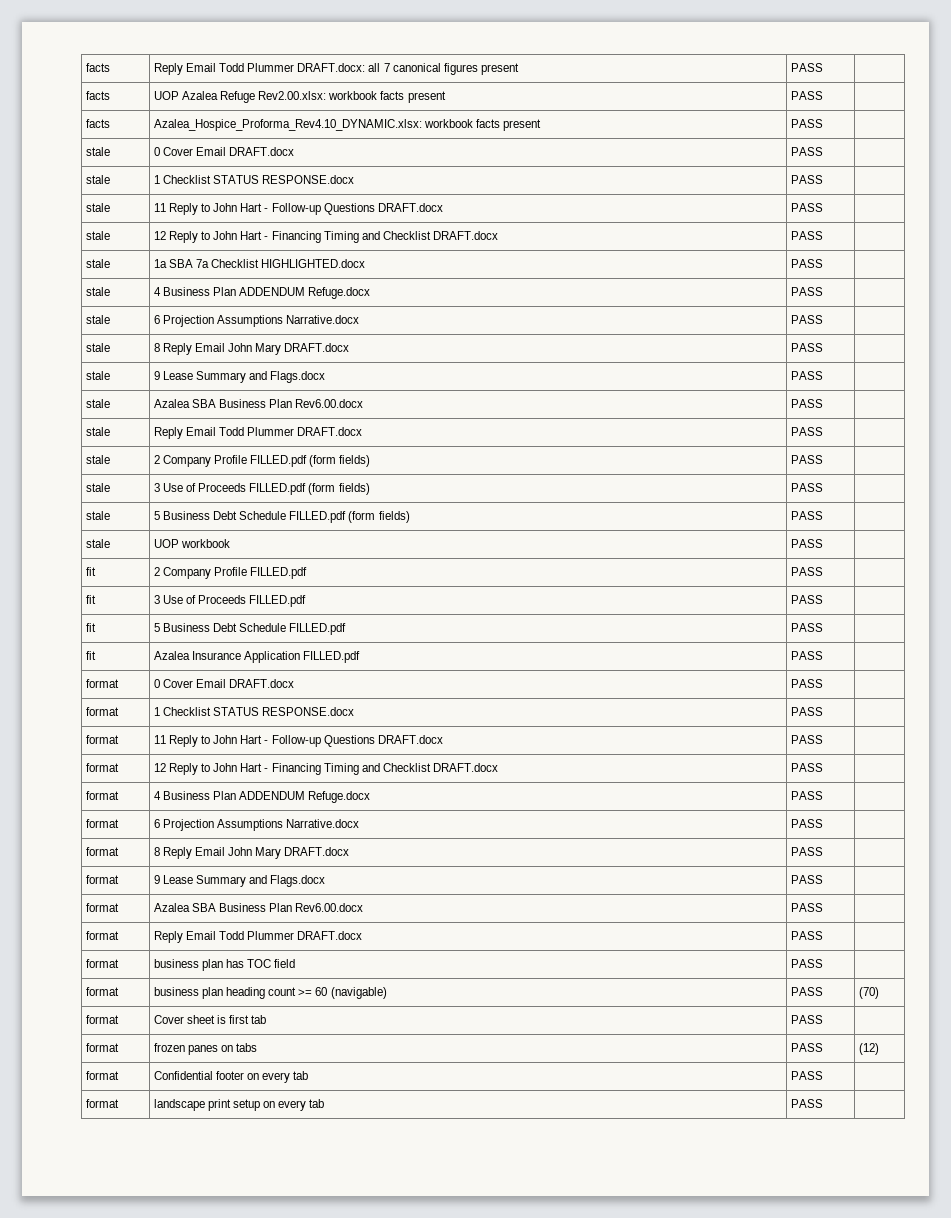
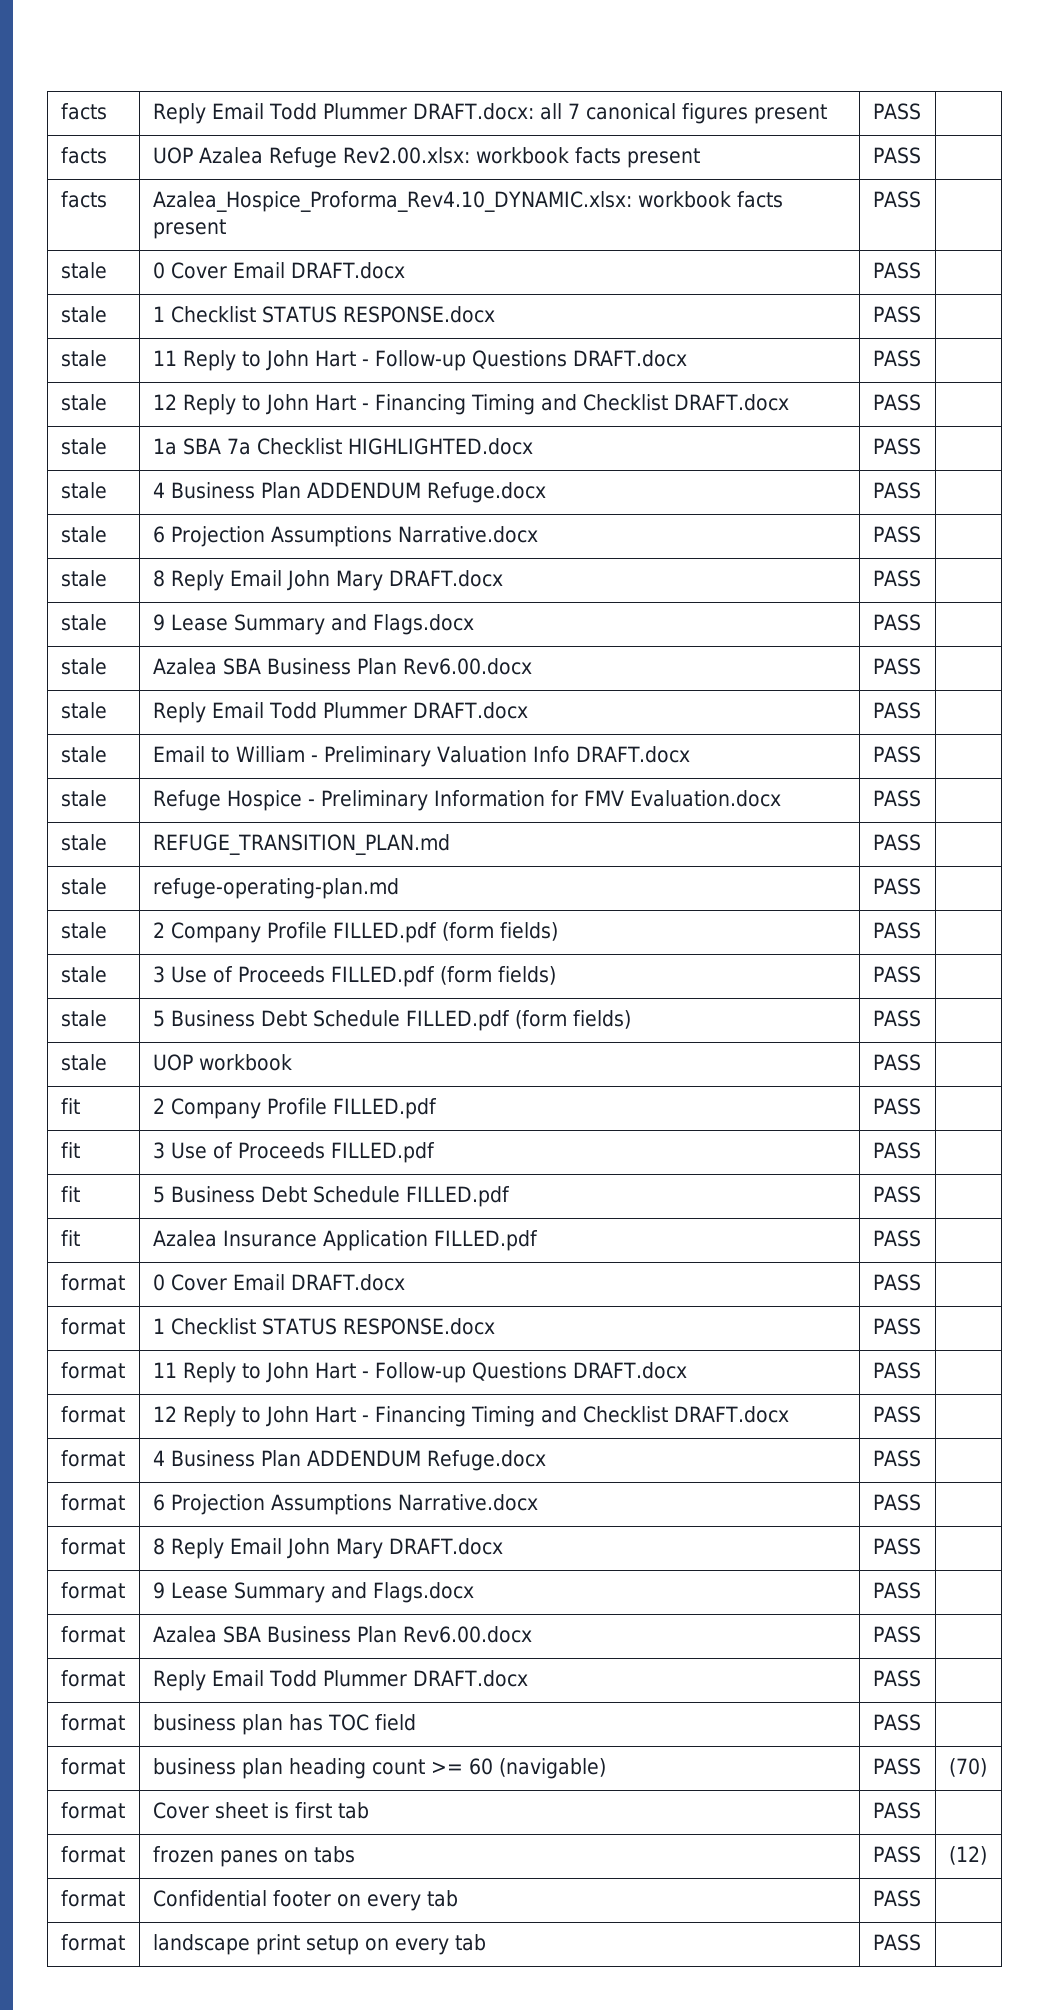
(823, 431) none -> [60,746,107,763] [152,746,691,767] [872,746,921,763] [60,790,107,807] [152,790,781,811] [872,790,921,807] [60,834,107,851] [152,834,450,855] [872,834,921,851] [60,878,107,895] [152,878,399,899] [872,878,921,895] // stale | Email to William - Preliminary Valuation Info DRAFT.docx | PASS | // stale | Refuge Hospice - Preliminary Information for FMV Evaluation.docx | PASS | // stale | REFUGE_TRANSITION_PLAN.md | PASS | // stale | refuge-operating-plan.md | PASS |

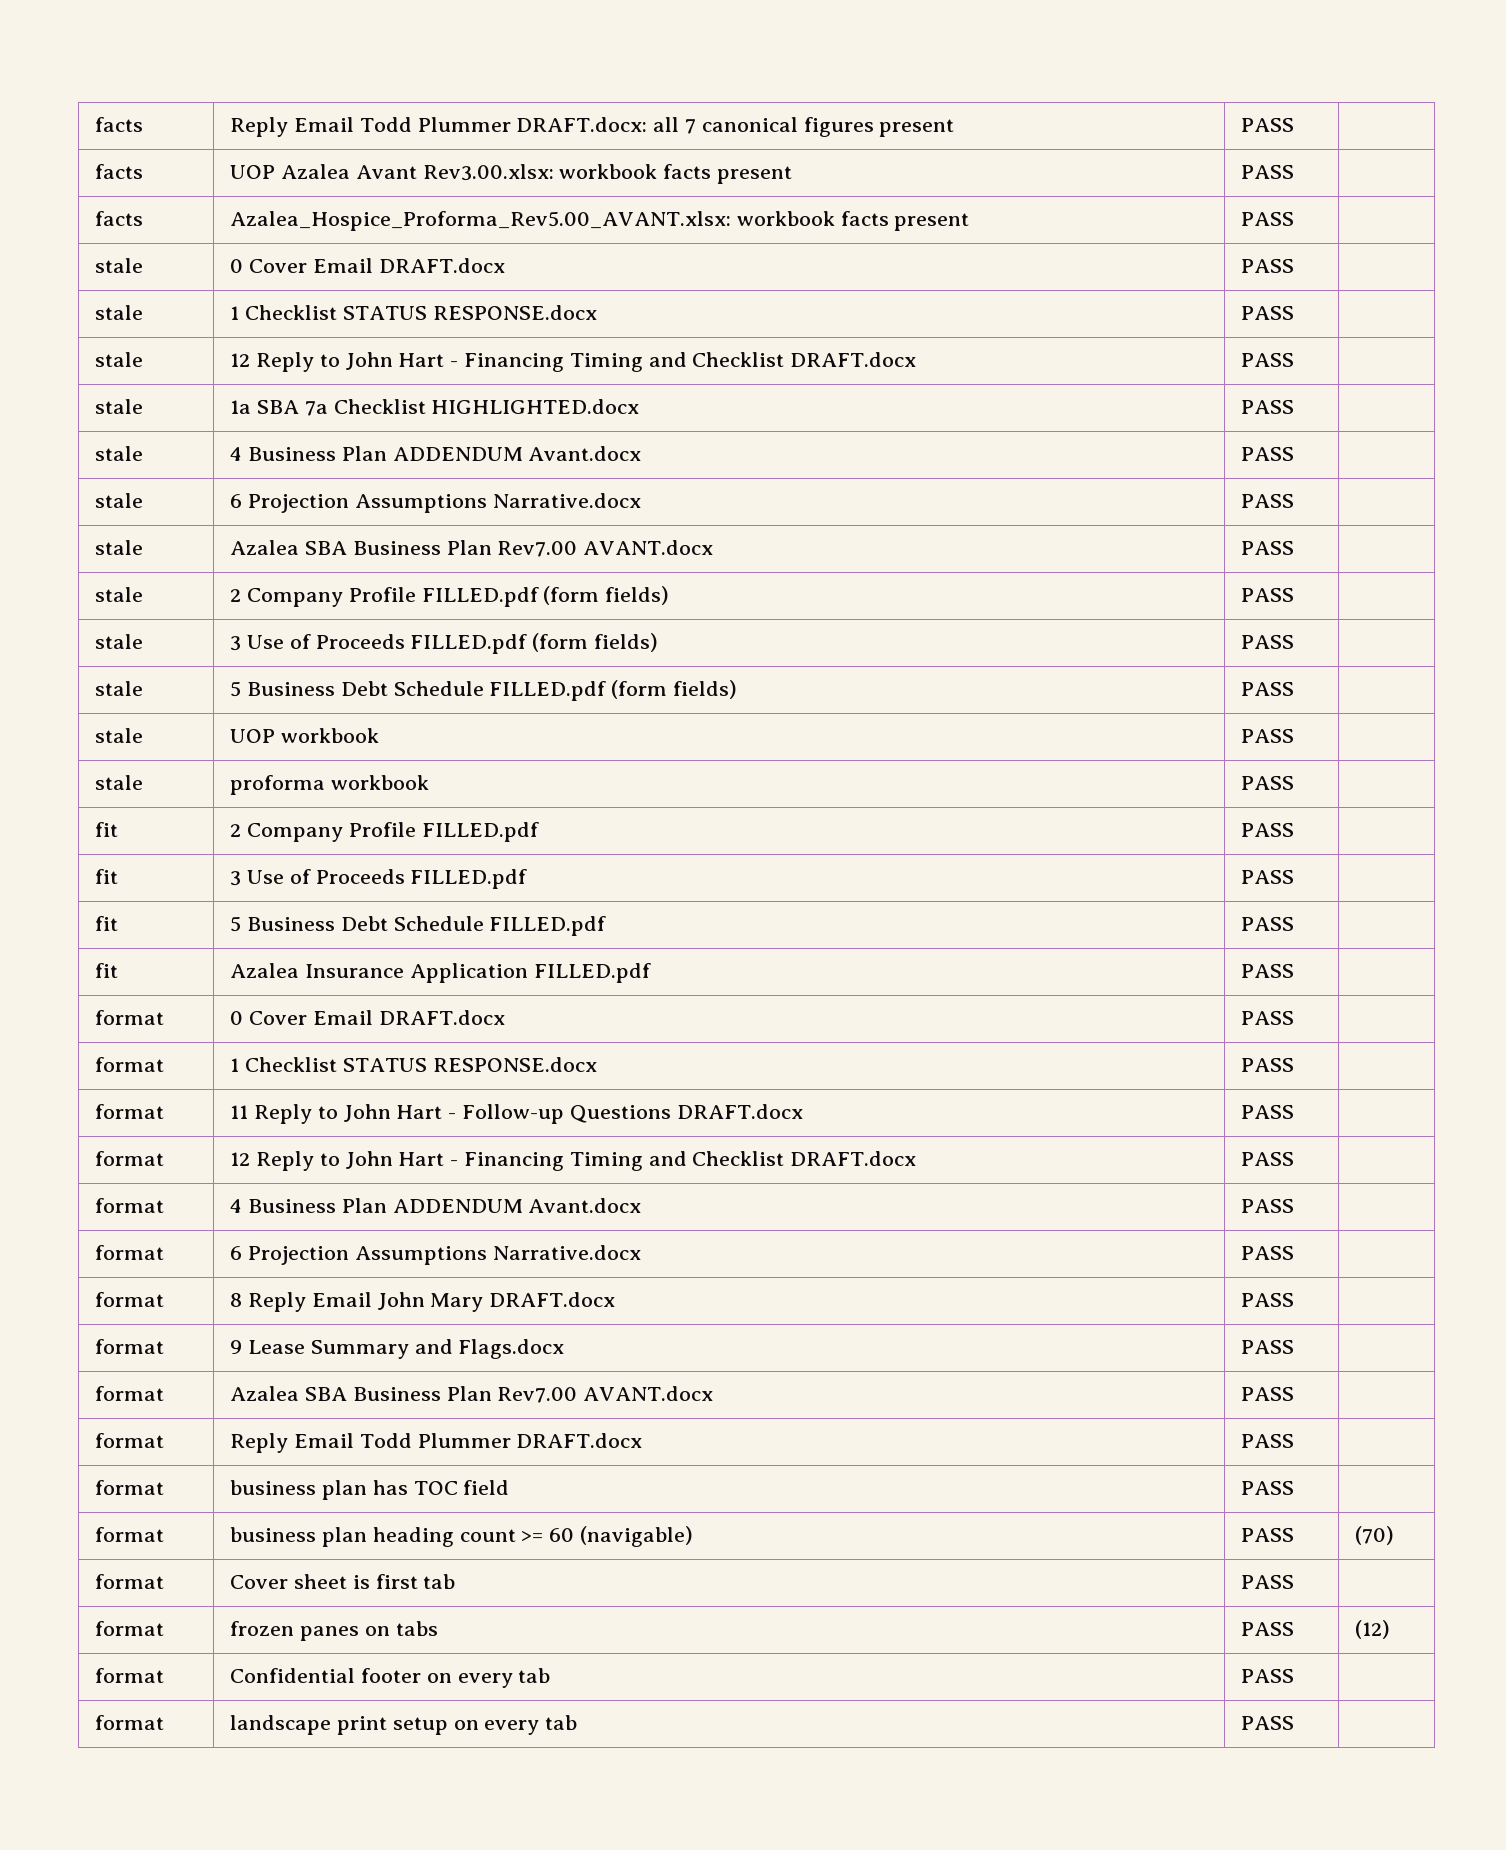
[268,147,470,168] Refuge Rev2.00.xlsx: -> [355,164,554,181] Avant Rev3.00.xlsx:
[152,191,632,212] Azalea_Hospice_Proforma_Rev4.10_DYNAMIC.xlsx: -> [230,211,732,231] Azalea_Hospice_Proforma_Rev5.00_AVANT.xlsx:
[60,350,107,367] [152,350,688,371] [872,350,921,367] // stale | 11 Reply to John Hart - Follow-up Questions DRAFT.docx | PASS | -> (1295, 313) none
[426,482,546,503] Refuge.docx -> [528,446,642,461] Avant.docx
[60,570,107,587] [152,570,504,591] [872,570,921,587] [60,614,107,631] [152,614,474,635] [872,614,921,631] // stale | 8 Reply Email John Mary DRAFT.docx | PASS | // stale | 9 Lease Summary and Flags.docx | PASS | -> (1295, 501) none
[402,658,532,675] [872,658,921,675] [60,702,107,719] [152,702,529,723] [872,702,921,719] [60,746,107,763] [152,746,691,767] [872,746,921,763] [60,790,107,807] [152,790,781,811] [872,790,921,807] [60,834,107,851] [152,834,450,855] [872,834,921,851] [60,878,107,895] [152,878,399,899] Rev6.00.docx | PASS | // stale | Reply Email Todd Plummer DRAFT.docx | PASS | // stale | Email to William - Preliminary Valuation Info DRAFT.docx | PASS | // stale | Refuge Hospice - Preliminary Information for FMV Evaluation.docx | PASS | // stale | REFUGE_TRANSITION_PLAN.md | PASS | // stale | refuge-operating-plan.md -> [497,540,714,557] Rev7.00 AVANT.docx
(921, 1062) none -> [95,775,144,790] [230,775,429,795] [1241,776,1295,790] // stale | proforma workbook | PASS |
[426,1450,546,1471] Refuge.docx -> [528,1198,642,1213] Avant.docx
[402,1626,532,1643] Rev6.00.docx -> [497,1386,714,1403] Rev7.00 AVANT.docx

